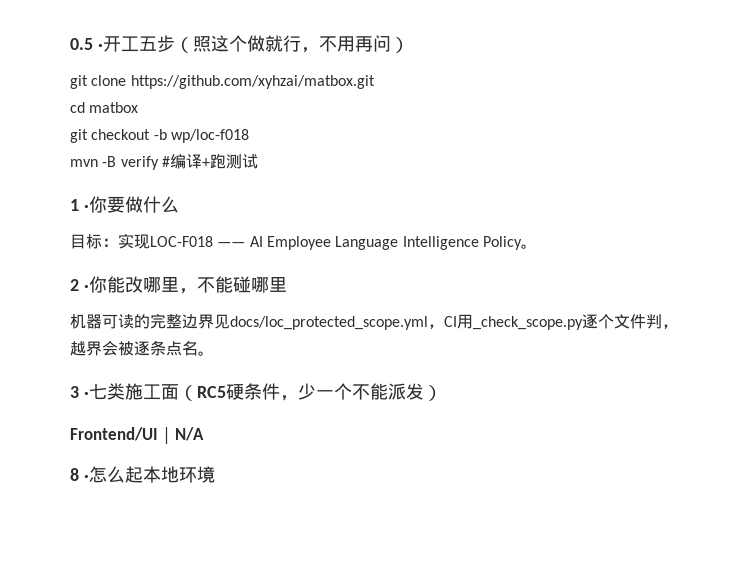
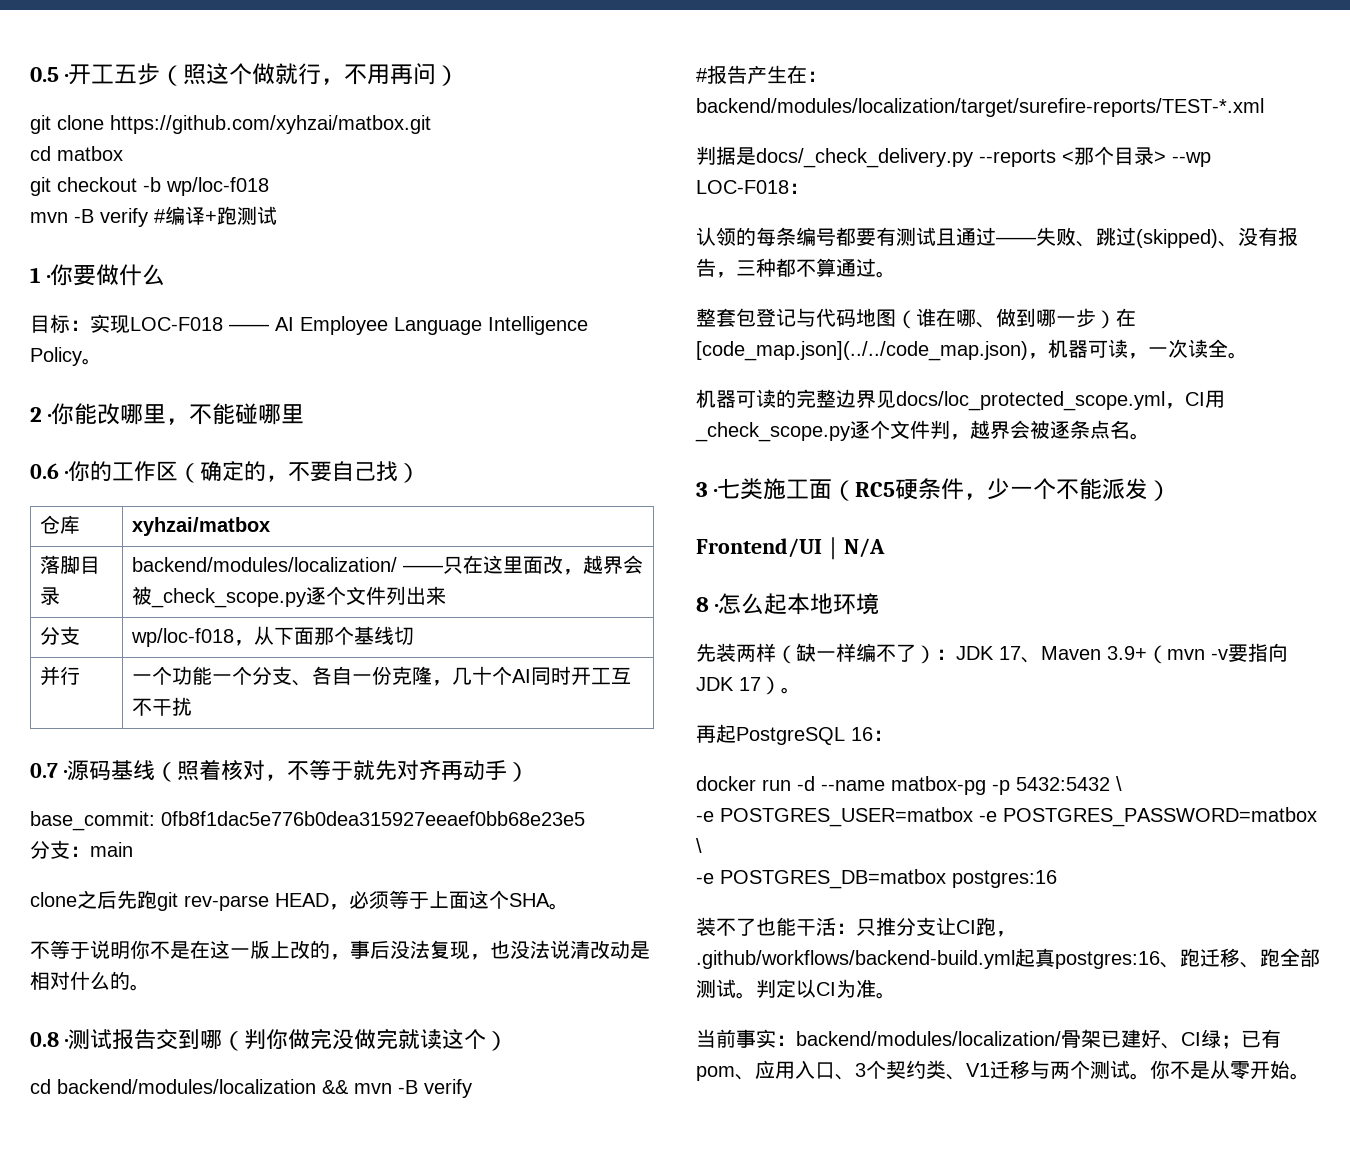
(287, 284) none -> [30,461,420,483] [40,515,81,534] [132,517,271,536] [40,555,101,574] [40,587,61,605] [132,555,644,575] [132,586,447,608] [40,626,81,645] [131,626,415,647] [40,666,81,686] [132,666,632,686] [132,697,193,716] [30,760,529,782] [30,811,585,831] [30,840,133,859] [30,890,569,911] [30,940,650,960] [30,971,150,991] [30,1028,508,1051] [30,1079,472,1098] [696,65,827,84] [696,98,1264,117] [696,146,1211,168] [696,180,809,194] [696,227,1298,248] [696,258,896,278] [696,308,1136,329] [696,339,1248,361] // 0.6 ·你的工作区（确定的，不要自己找） // 仓库 | xyhzai/matbox // 落脚目录 | backend/modules/localization/ ——只在这里面改，越界会被_check_scope.py逐个文件列出来 // 分支 | wp/loc-f018，从下面那个基线切 // 并行 | 一个功能一个分支、各自一份克隆，几十个AI同时开工互不干扰 // 0.7 ·源码基线（照着核对，不等于就先对齐再动手） // base_commit: 0fb8f1dac5e776b0dea315927eeaef0bb68e23e5 // 分支：main // clone之后先跑git rev-parse HEAD，必须等于上面这个SHA。 // 不等于说明你不是在这一版上改的，事后没法复现，也没法说清改动是相对什么的。 // 0.8 ·测试报告交到哪（判你做完没做完就读这个） // cd backend/modules/localization && mvn -B verify // #报告产生在：backend/modules/localization/target/surefire-reports/TEST-*.xml // 判据是docs/_check_delivery.py --reports <那个目录> --wp LOC-F018： // 认领的每条编号都要有测试且通过——失败、跳过(skipped)、没有报告，三种都不算通过。 // 整套包登记与代码地图（谁在哪、做到哪一步）在[code_map.json](../../code_map.json)，机器可读，一次读全。
(215, 474) none -> [696,643,1288,664] [696,676,801,695] [696,724,893,745] [696,776,1122,795] [696,807,1317,827] [696,838,702,853] [696,869,1057,889] [696,917,1016,937] [696,948,1320,969] [696,979,896,999] [696,1029,1281,1049] [696,1060,1310,1081] // 先装两样（缺一样编不了）：JDK 17、Maven 3.9+（mvn -v要指向JDK 17）。 // 再起PostgreSQL 16： // docker run -d --name matbox-pg -p 5432:5432 \ // -e POSTGRES_USER=matbox -e POSTGRES_PASSWORD=matbox \ // -e POSTGRES_DB=matbox postgres:16 // 装不了也能干活：只推分支让CI跑，.github/workflows/backend-build.yml起真postgres:16、跑迁移、跑全部测试。判定以CI为准。 // 当前事实：backend/modules/localization/骨架已建好、CI绿；已有pom、应用入口、3个契约类、V1迁移与两个测试。你不是从零开始。

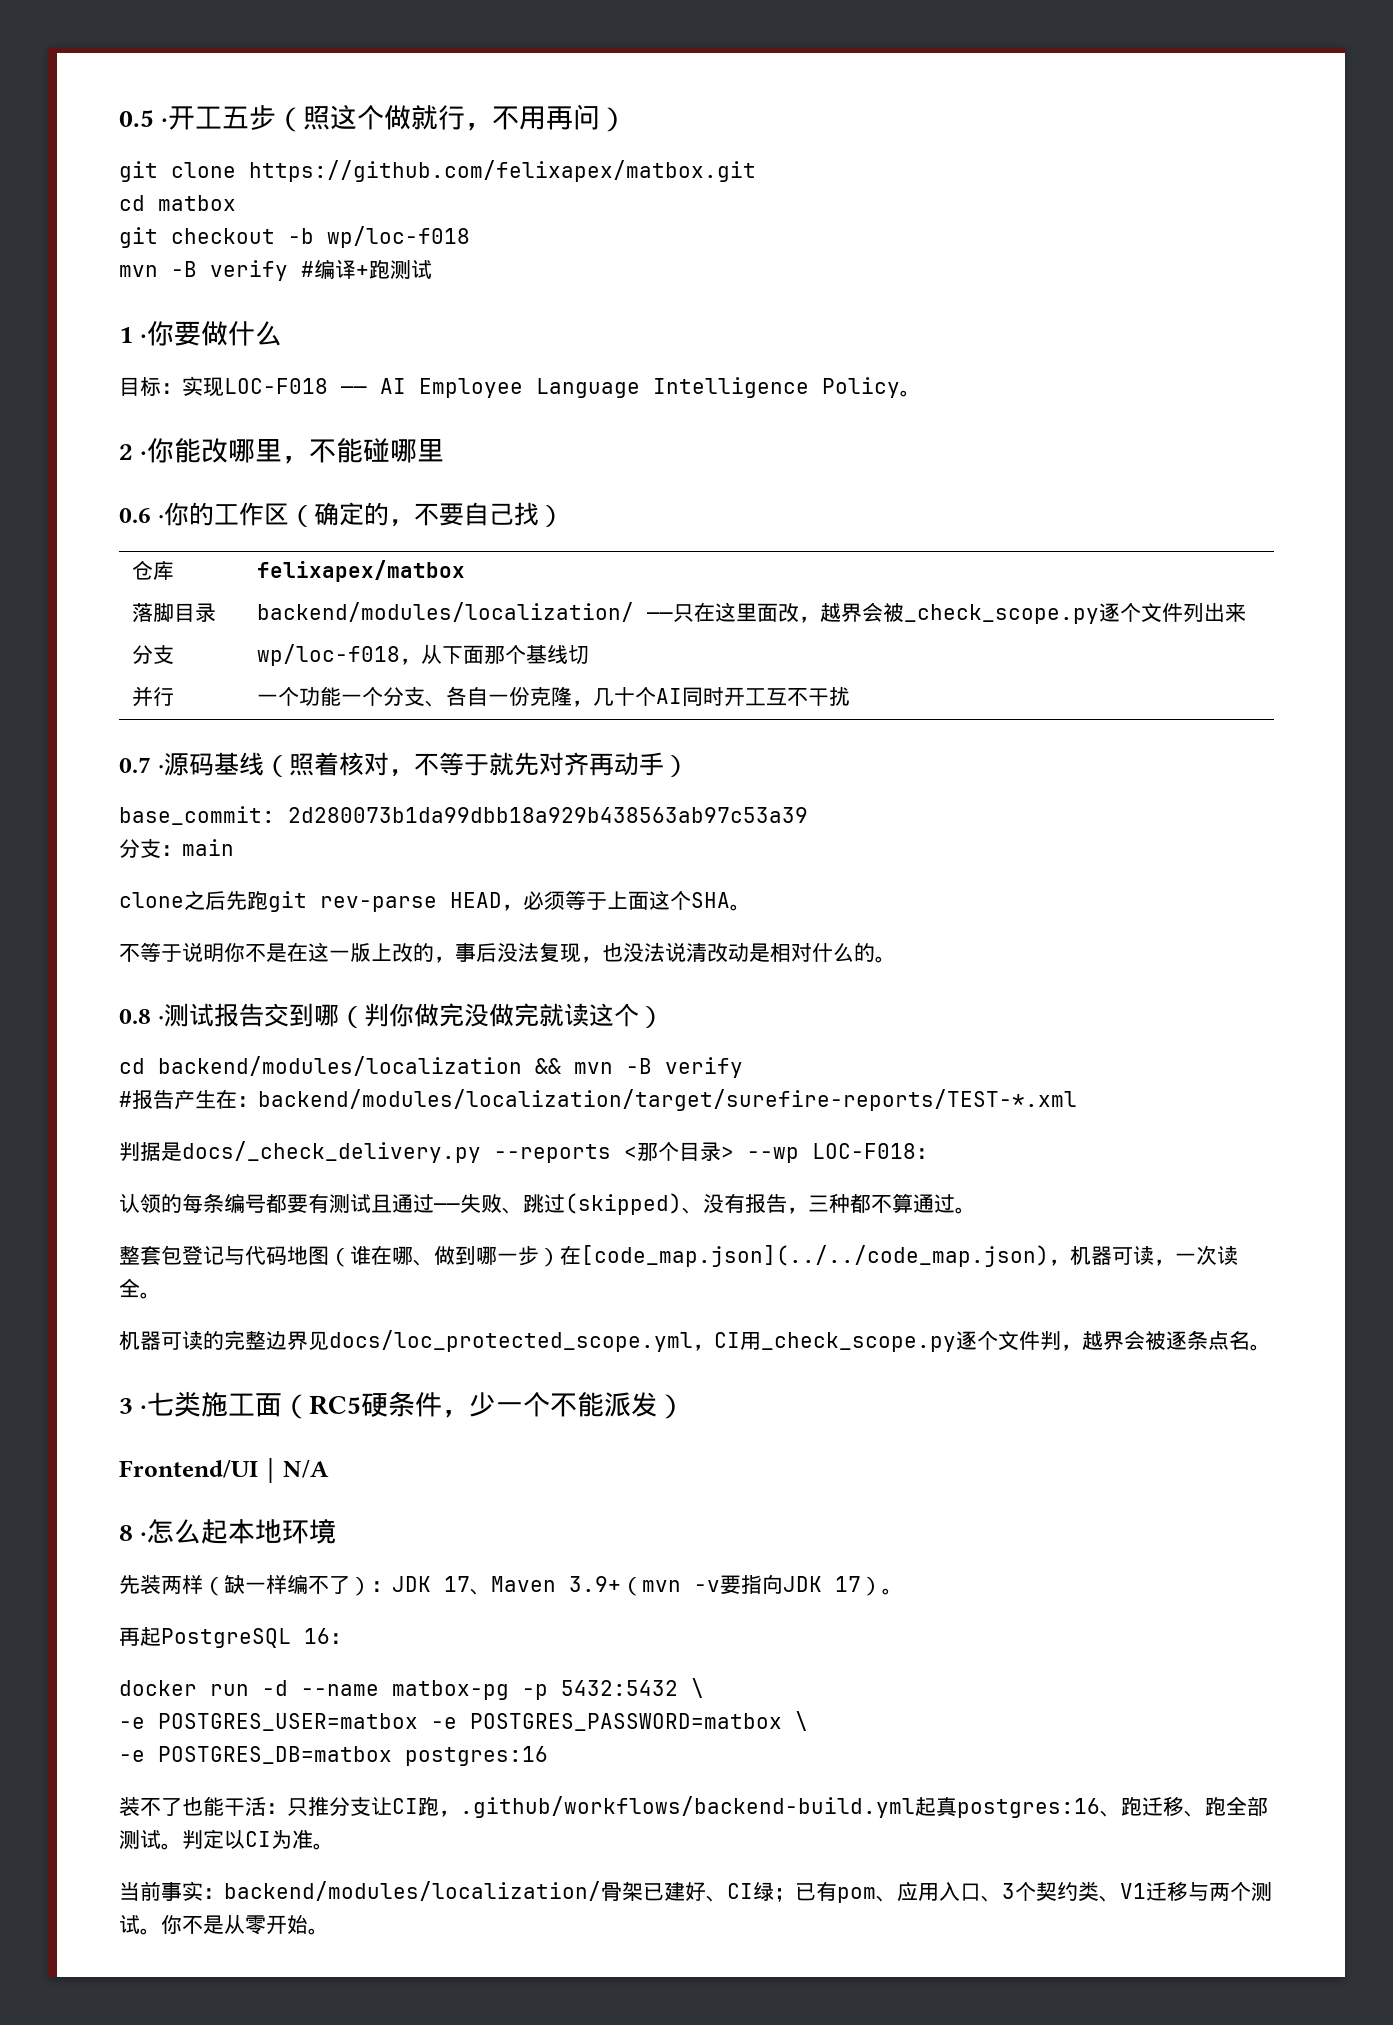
[110,115,431,134] https://github.com/xyhzai/matbox.git -> [249,160,756,182] https://github.com/felixapex/matbox.git
[132,517,271,536] xyhzai/matbox -> [256,560,465,582] felixapex/matbox
[161,811,585,826] 0fb8f1dac5e776b0dea315927eeaef0bb68e23e5 -> [288,807,808,823] 2d280073b1da99dbb18a929b438563ab97c53a39

